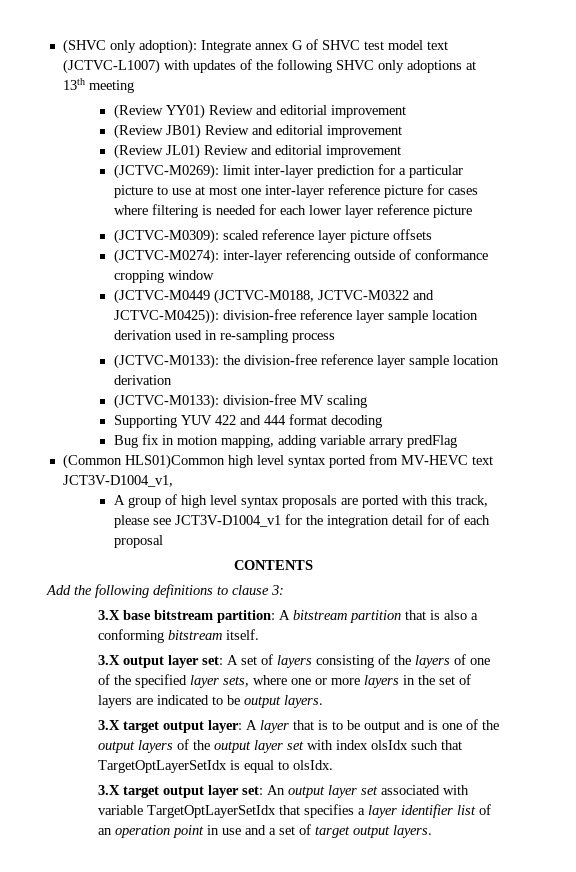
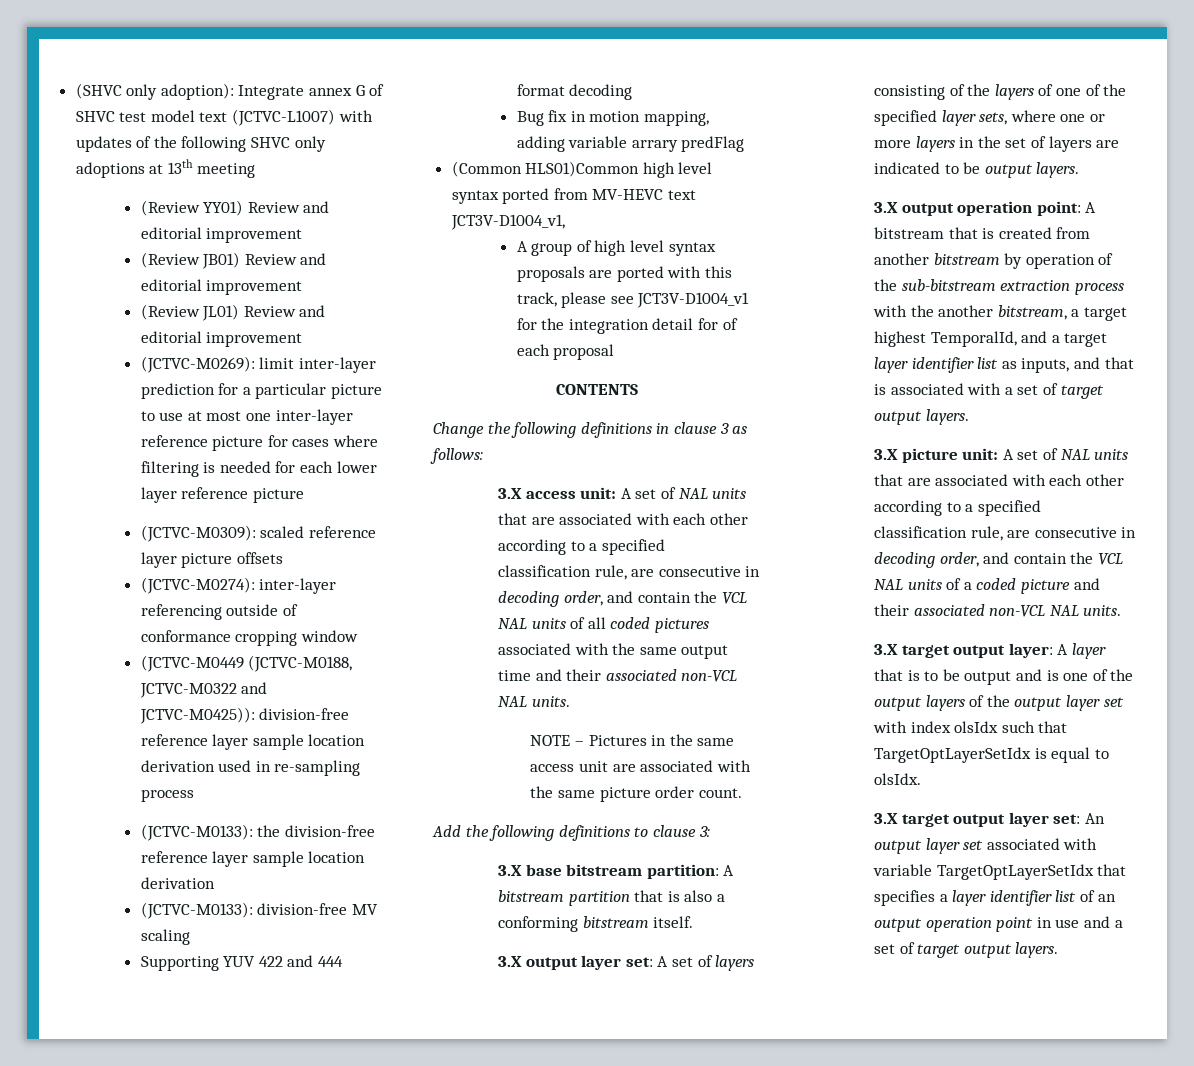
(313, 565) none -> [433,422,748,438] [430,448,483,464] [497,487,747,499] [497,513,748,525] [497,539,665,555] [497,565,761,580] [497,591,747,607] [497,617,709,633] [497,643,729,659] [497,669,738,682] [497,696,570,707] [530,734,735,746] [530,760,751,772] [530,786,742,802] // Change the following definitions in clause 3 as follows: // 3.X access unit: A set of NAL units that are associated with each other according to a specified classification rule, are consecutive in decoding order, and contain the VCL NAL units of all coded pictures associated with the same output time and their associated non-VCL NAL units. // NOTE – Pictures in the same access unit are associated with the same picture order count.
(323, 701) none -> [873,201,1097,216] [873,227,1091,239] [873,253,1114,269] [873,279,1124,295] [872,305,1127,321] [873,331,1108,347] [873,357,1134,373] [873,383,1104,399] [873,409,969,425] [873,448,1129,463] [873,474,1124,486] [873,500,1041,516] [873,526,1137,541] [873,552,1123,568] [873,578,1100,594] [873,604,1122,617] // 3.X output operation point: A bitstream that is created from another bitstream by operation of the sub-bitstream extraction process with the another bitstream, a target highest TemporalId, and a target layer identifier list as inputs, and that is associated with a set of target output layers. // 3.X picture unit: A set of NAL units that are associated with each other according to a specified classification rule, are consecutive in decoding order, and contain the VCL NAL units of a coded picture and their associated non-VCL NAL units.
(112, 831) none -> [873,918,922,932] output

